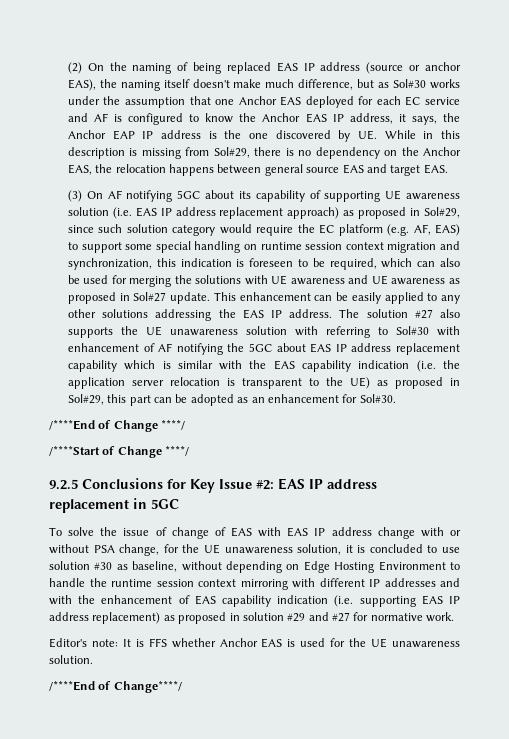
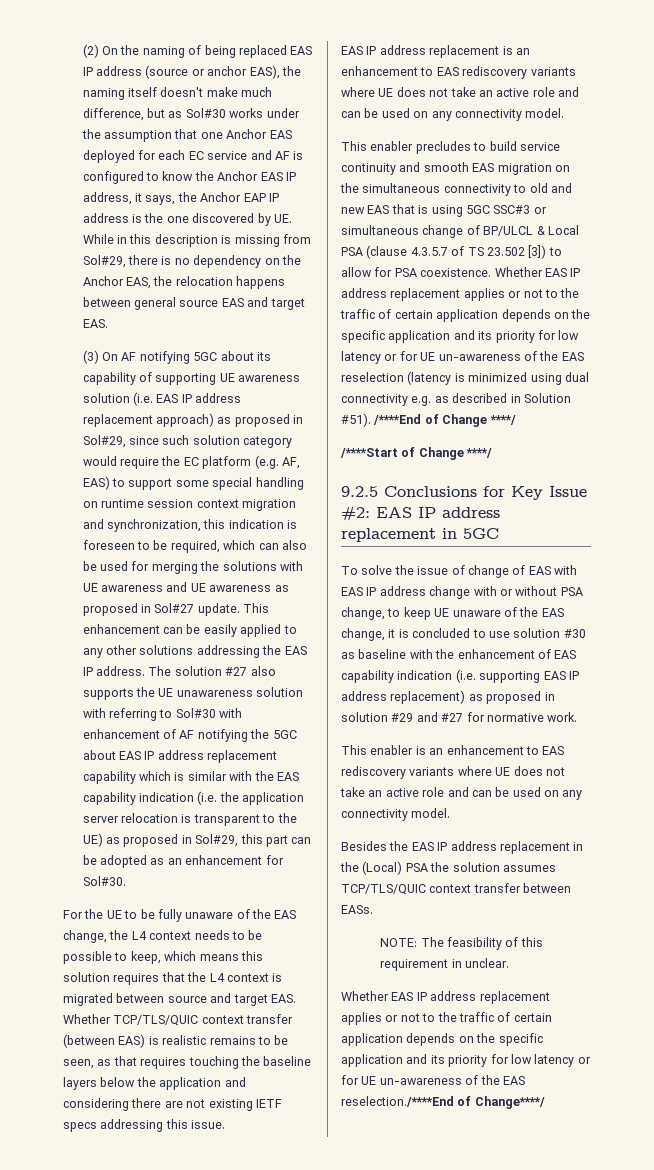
(396, 398) none -> [63,909,297,922] [63,930,263,943] [63,951,263,964] [63,972,283,985] [63,993,296,1006] [63,1014,294,1026] [63,1034,289,1048] [63,1056,312,1069] [63,1077,246,1090] [63,1098,282,1111] [63,1119,226,1132] [341,45,530,58] [341,66,576,79] [341,87,579,97] [341,108,565,121] [341,141,560,154] [341,162,570,175] [340,183,572,196] [341,204,547,217] [341,225,579,238] [341,245,562,259] [341,267,581,277] [341,288,580,301] [340,309,591,322] [341,330,580,343] [341,351,584,364] [341,371,589,385] [341,393,571,406] [341,413,371,427] For the UE to be fully unaware of the EAS change, the L4 context needs to be possible to keep, which means this solution requires that the L4 context is migrated between source and target EAS. Whether TCP/TLS/QUIC context transfer (between EAS) is realistic remains to be seen, as that requires touching the baseline layers below the application and considering there are not existing IETF specs addressing this issue. // EAS IP address replacement is an enhancement to EAS rediscovery variants where UE does not take an active role and can be used on any connectivity model. // This enabler precludes to build service continuity and smooth EAS migration on the simultaneous connectivity to old and new EAS that is using 5GC SSC#3 or simultaneous change of BP/ULCL & Local PSA (clause 4.3.5.7 of TS 23.502 [3]) to allow for PSA coexistence. Whether EAS IP address replacement applies or not to the traffic of certain application depends on the specific application and its priority for low latency or for UE un-awareness of the EAS reselection (latency is minimized using dual connectivity e.g. as described in Solution #51).
[163,544,342,555] for the UE unawareness solution, -> [387,607,564,620] [341,628,385,641] to keep UE unaware of the EAS change,
[132,561,460,573] [49,578,460,590] baseline, without depending on Edge Hosting Environment to handle the runtime session context mirroring with different IP addresses and -> [358,649,407,659] baseline
[49,638,460,648] [49,655,93,664] [49,681,95,691] Editor's note: It is FFS whether Anchor EAS is used for the UE unawareness solution. // /****End -> [341,745,565,755] [341,766,565,779] [340,787,583,800] [341,808,451,821] [341,841,584,854] [340,861,556,875] [341,883,572,895] [341,905,373,914] [380,937,543,950] [380,958,510,971] [341,991,550,1004] [341,1012,552,1025] [341,1033,543,1046] [341,1054,591,1067] [341,1075,525,1085] [341,1096,454,1107] This enabler is an enhancement to EAS rediscovery variants where UE does not take an active role and can be used on any connectivity model. // Besides the EAS IP address replacement in the (Local) PSA the solution assumes TCP/TLS/QUIC context transfer between EASs. // NOTE: The feasibility of this requirement in unclear. // Whether EAS IP address replacement applies or not to the traffic of certain application depends on the specific application and its priority for low latency or for UE un-awareness of the EAS reselection./****End

